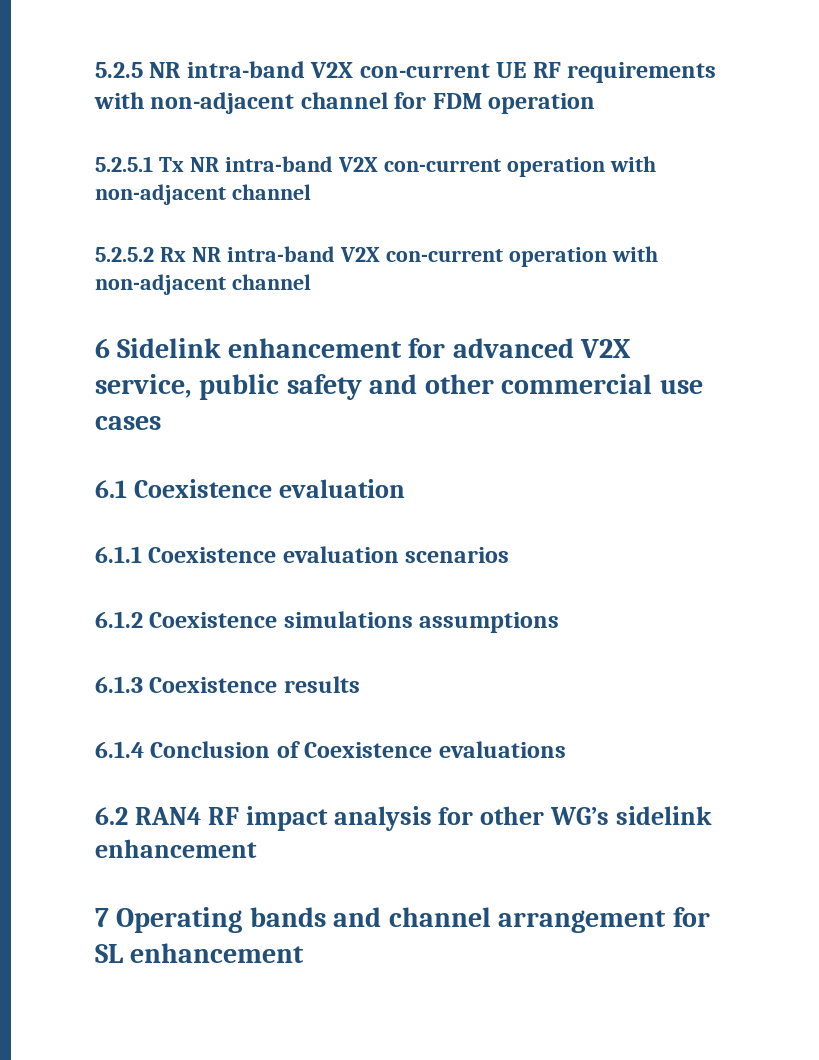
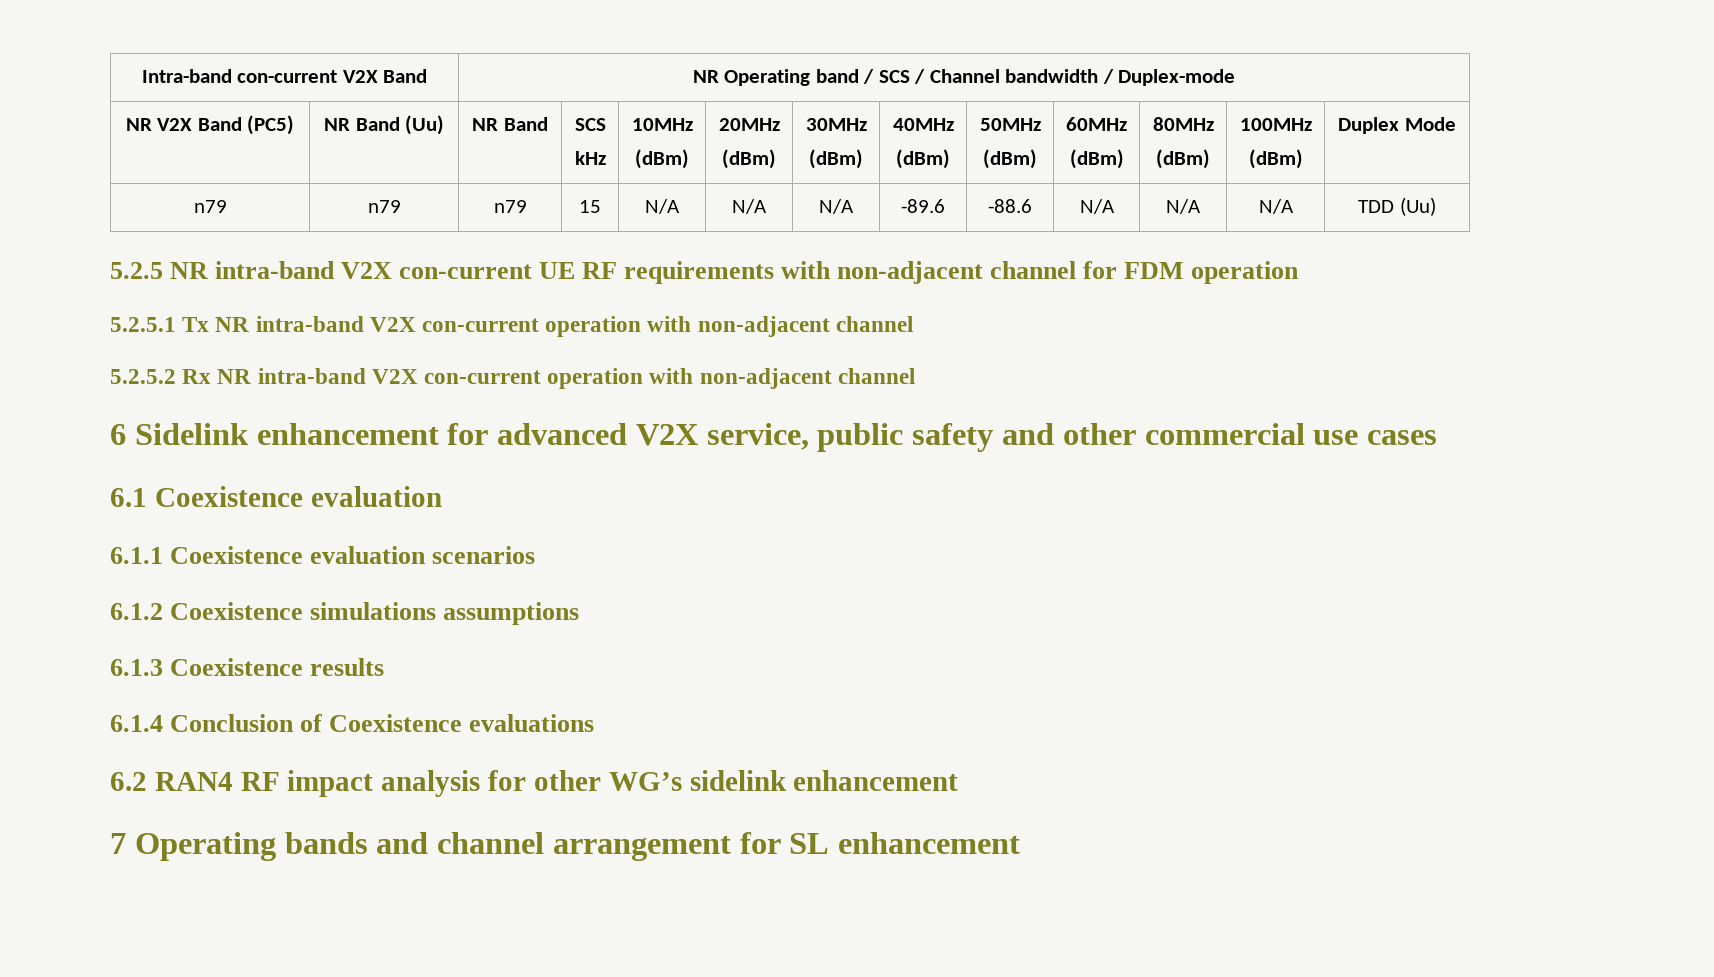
(95, 70) none -> [141,69,428,83] [692,69,1236,86] [125,115,295,135] [323,115,445,135] [472,117,548,131] [574,118,606,131] [574,151,606,165] [631,118,693,131] [635,149,689,169] [718,118,780,131] [722,149,776,169] [805,118,867,131] [809,149,863,169] [892,118,954,131] [896,149,950,169] [979,118,1041,131] [983,149,1037,169] [1066,117,1127,131] [1069,149,1124,169] [1152,117,1214,131] [1156,149,1210,169] [1239,118,1312,131] [1248,149,1303,169] [1338,117,1456,134] [193,200,227,213] [367,200,401,213] [493,200,527,213] [579,200,601,213] [645,199,680,214] [732,199,767,214] [819,199,854,214] [901,199,945,213] [988,199,1032,213] [1079,199,1115,214] [1166,199,1201,214] [1258,199,1294,214] [1358,197,1436,216] Intra-band con-current V2X Band | NR Operating band / SCS / Channel bandwidth / Duplex-mode // NR V2X Band (PC5) | NR Band (Uu) | NR Band | SCS // kHz | 10MHz // (dBm) | 20MHz // (dBm) | 30MHz // (dBm) | 40MHz // (dBm) | 50MHz // (dBm) | 60MHz // (dBm) | 80MHz // (dBm) | 100MHz // (dBm) | Duplex Mode // n79 | n79 | n79 | 15 | N/A | N/A | N/A | -89.6 | -88.6 | N/A | N/A | N/A | TDD (Uu) //

